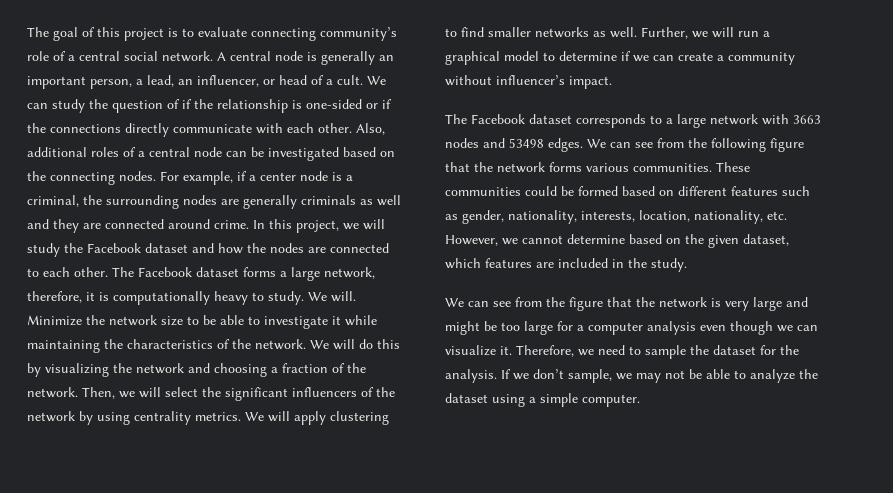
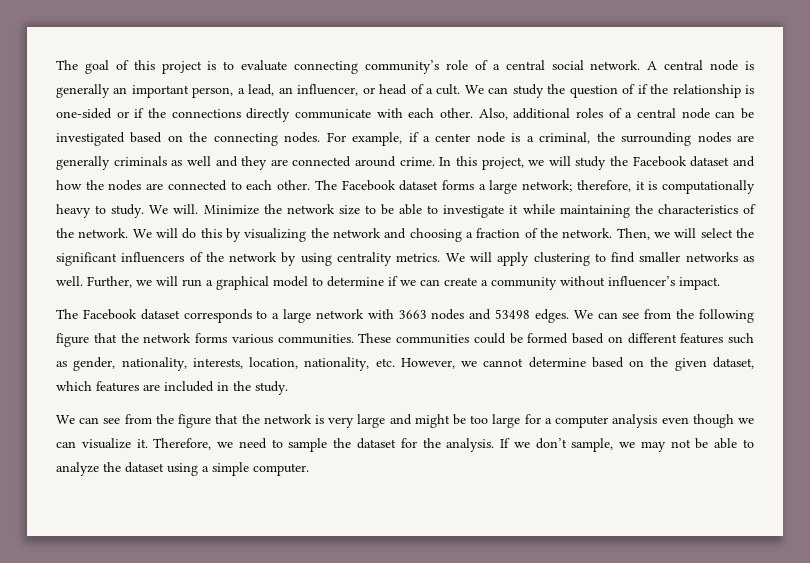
[324,267,375,279] network, -> [522,180,573,192] network;

